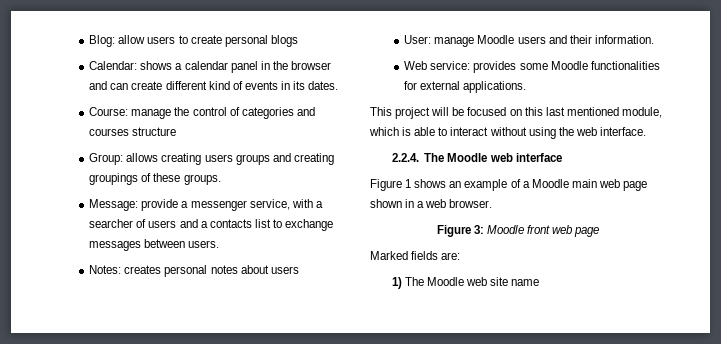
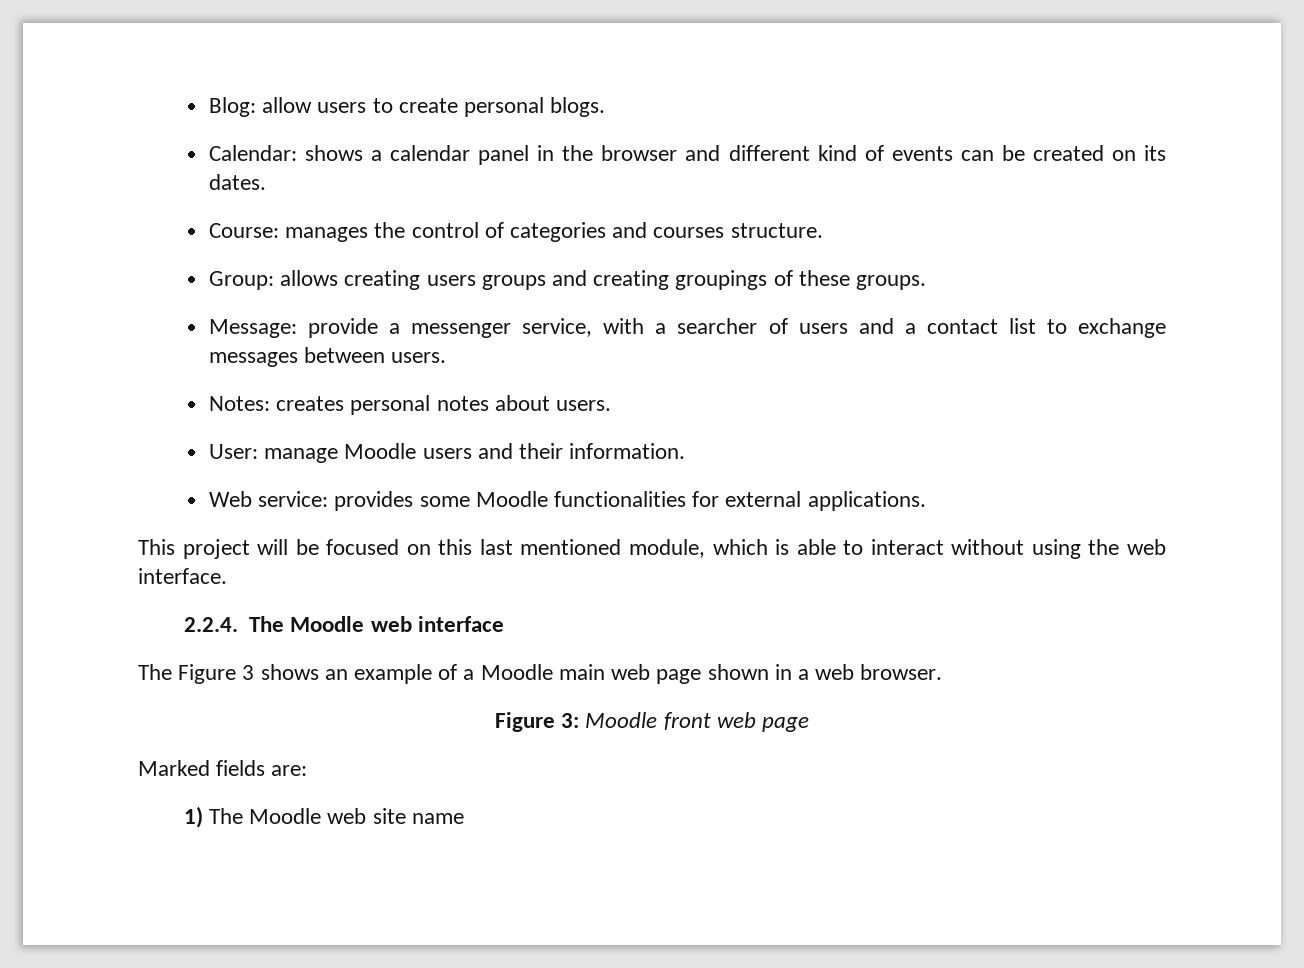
[270,35,298,47] blogs -> [550,97,606,117] blogs.
[110,81,163,90] can create -> (721, 153) none
[280,81,290,90] in -> [960,145,1136,161] can be created on
[131,109,172,119] manage -> [285,227,369,242] manages
[132,127,177,136] structure -> [730,223,823,238] structure.
[209,219,252,228] contacts -> [926,319,998,334] contact
[270,266,299,274] users -> [556,400,612,411] users.
[370,179,412,191] Figure 1 -> [138,664,255,684] The Figure 3

